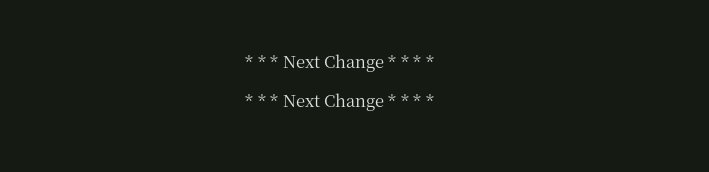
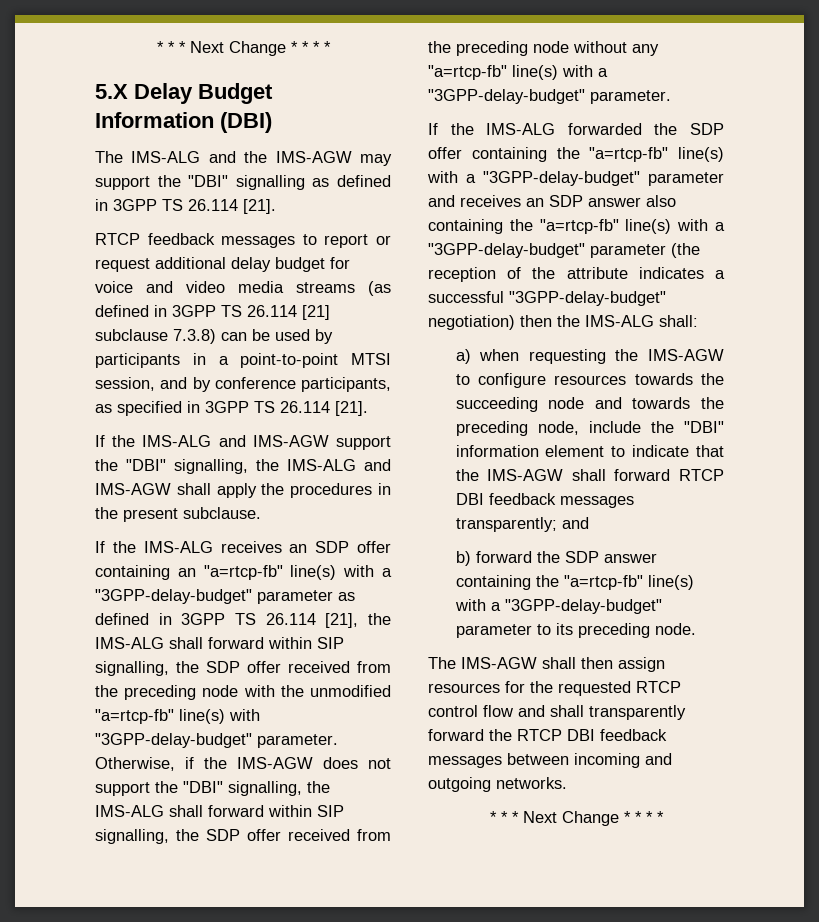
[245,54,434,72] * * * Next Change * * * * -> [156,41,331,56] [95,83,273,104] [95,112,272,133] [95,151,392,166] [95,175,391,190] [95,199,276,214] [95,233,391,248] [95,257,350,272] [95,281,391,296] [95,305,330,320] [95,329,333,344] [95,353,391,368] [95,377,391,392] [95,401,368,416] [95,435,391,450] [95,459,391,474] [95,483,392,498] [95,507,261,522] [95,541,391,553] [95,565,393,580] [95,589,355,604] [95,613,391,628] [95,637,344,649] [95,661,391,676] [95,685,391,700] [95,709,260,724] [95,733,338,748] [95,757,391,771] [95,781,330,796] [95,805,344,817] [95,829,391,844] [428,41,659,56] [428,65,608,80] [428,89,671,104] [428,123,724,135] [428,147,724,162] [427,171,724,186] [428,195,676,207] [428,219,725,234] [428,243,700,258] [428,267,725,282] [428,291,666,306] [428,315,698,330] [455,349,724,364] [455,373,724,388] [455,397,724,412] [455,421,724,436] [455,445,724,457] [455,469,724,481] [455,493,634,508] [455,517,589,532] [455,551,657,566] [455,575,694,590] [454,599,662,614] [455,623,696,638] [428,657,665,672] [428,681,681,696] [428,705,686,720] [428,729,667,741] [428,753,672,768] [428,777,567,792] * * * Next Change * * * * // 5.X Delay Budget Information (DBI) // The IMS-ALG and the IMS-AGW may support the "DBI" signalling as defined in 3GPP TS 26.114 [21]. // RTCP feedback messages to report or request additional delay budget for voice and video media streams (as defined in 3GPP TS 26.114 [21] subclause 7.3.8) can be used by participants in a point-to-point MTSI session, and by conference participants, as specified in 3GPP TS 26.114 [21]. // If the IMS-ALG and IMS-AGW support the "DBI" signalling, the IMS-ALG and IMS-AGW shall apply the procedures in the present subclause. // If the IMS-ALG receives an SDP offer containing an "a=rtcp-fb" line(s) with a "3GPP-delay-budget" parameter as defined in 3GPP TS 26.114 [21], the IMS-ALG shall forward within SIP signalling, the SDP offer received from the preceding node with the unmodified "a=rtcp-fb" line(s) with "3GPP-delay-budget" parameter. Otherwise, if the IMS-AGW does not support the "DBI" signalling, the IMS-ALG shall forward within SIP signalling, the SDP offer received from the preceding node without any "a=rtcp-fb" line(s) with a "3GPP-delay-budget" parameter. // If the IMS-ALG forwarded the SDP offer containing the "a=rtcp-fb" line(s) with a "3GPP-delay-budget" parameter and receives an SDP answer also containing the "a=rtcp-fb" line(s) with a "3GPP-delay-budget" parameter (the reception of the attribute indicates a successful "3GPP-delay-budget" negotiation) then the IMS-ALG shall: // a) when requesting the IMS-AGW to configure resources towards the succeeding node and towards the preceding node, include the "DBI" information element to indicate that the IMS-AGW shall forward RTCP DBI feedback messages transparently; and // b) forward the SDP answer containing the "a=rtcp-fb" line(s) with a "3GPP-delay-budget" parameter to its preceding node. // The IMS-AGW shall then assign resources for the requested RTCP control flow and shall transparently forward the RTCP DBI feedback messages between incoming and outgoing networks.

